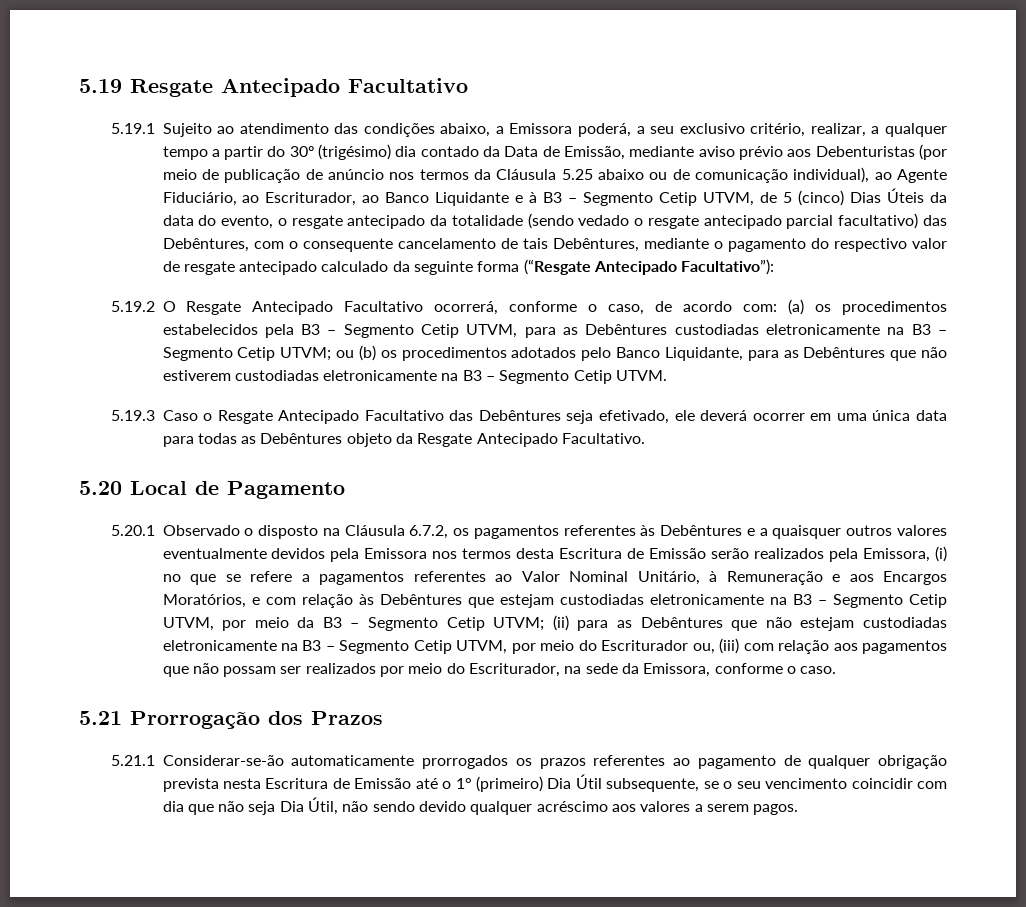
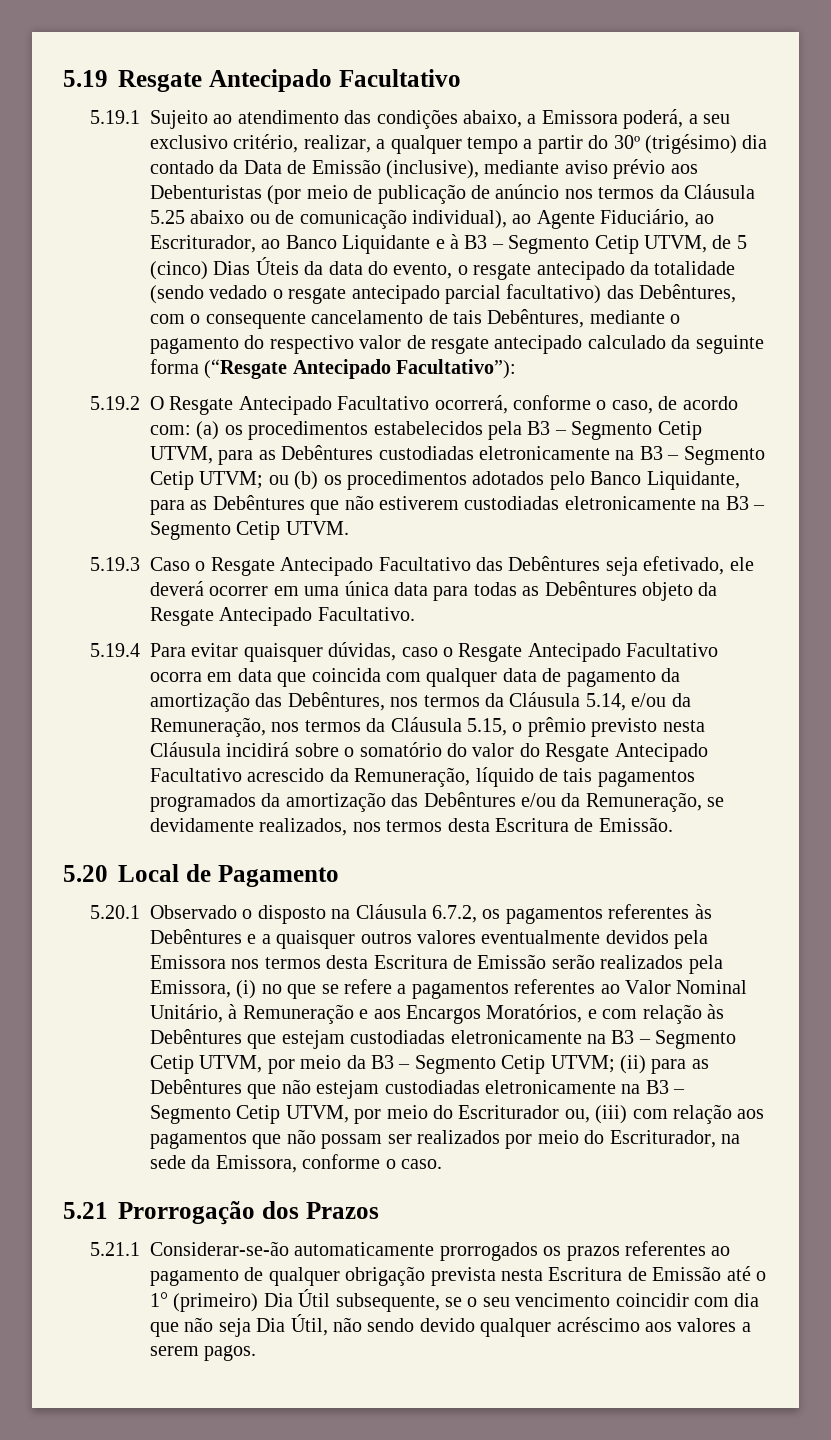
[564,146,626,160] Emissão, -> [311,159,479,179] Emissão (inclusive),
(646, 438) none -> [89,642,719,662] [149,668,680,687] [149,692,691,712] [149,717,705,737] [149,742,708,762] [149,767,695,787] [149,792,725,812] [149,817,673,836] // 5.19.4 Para evitar quaisquer dúvidas, caso o Resgate Antecipado Facultativo ocorra em data que coincida com qualquer data de pagamento da amortização das Debêntures, nos termos da Cláusula 5.14, e/ou da Remuneração, nos termos da Cláusula 5.15, o prêmio previsto nesta Cláusula incidirá sobre o somatório do valor do Resgate Antecipado Facultativo acrescido da Remuneração, líquido de tais pagamentos programados da amortização das Debêntures e/ou da Remuneração, se devidamente realizados, nos termos desta Escritura de Emissão.

